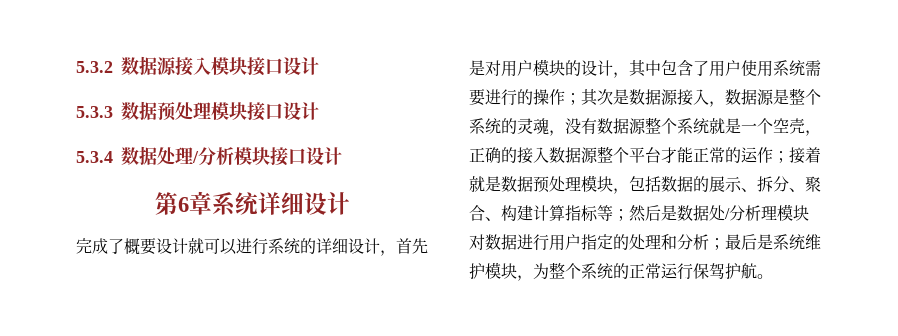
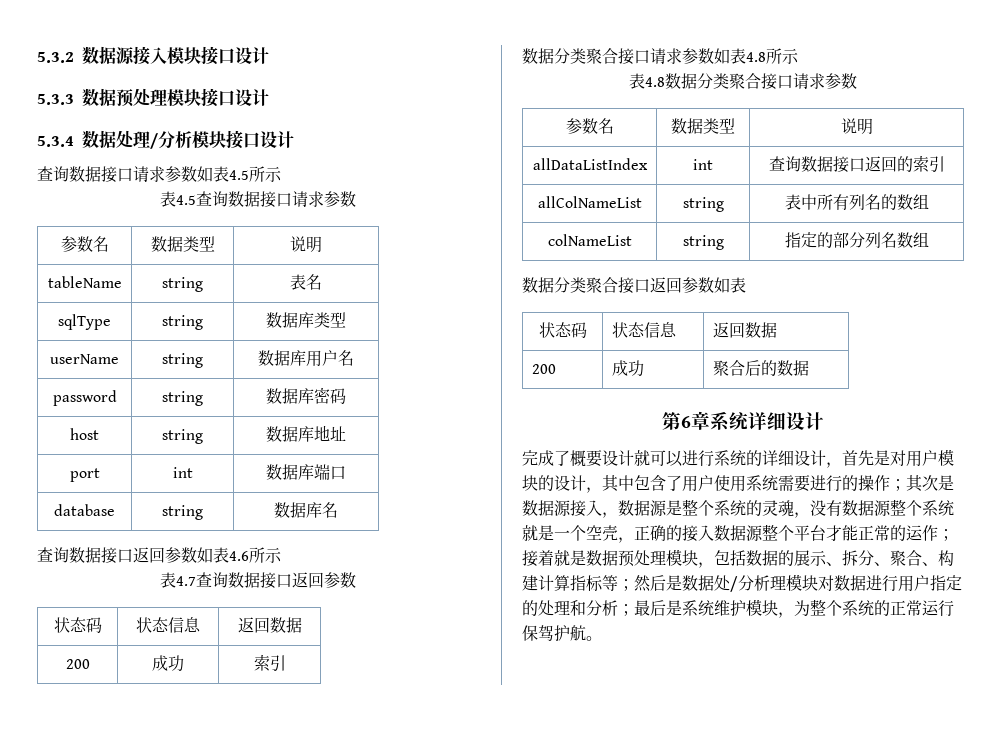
(342, 156) none -> [37,166,282,183] [160,191,356,208] [60,236,109,252] [150,236,215,252] [290,236,322,253] [47,276,122,288] [162,277,203,292] [290,274,322,290] [58,314,111,330] [162,315,203,330] [266,312,346,328] [50,354,119,364] [162,353,203,368] [258,350,354,367] [52,390,117,406] [162,391,203,406] [266,387,346,404] [70,428,99,440] [162,429,203,444] [266,425,346,442] [69,468,100,482] [172,467,193,478] [266,464,346,480] [54,504,115,516] [162,505,203,520] [274,502,338,518] [37,547,282,564] [160,572,356,589] [53,617,102,633] [136,617,201,633] [237,617,302,633] [65,659,90,669] [152,655,184,672] [253,654,286,672] [522,48,799,65] [629,73,857,90] [565,118,614,134] [671,118,735,134] [840,118,873,135] [532,158,648,170] [693,159,713,170] [768,155,945,173] [537,196,642,208] [682,197,724,212] [784,194,929,210] [547,234,632,246] [682,235,724,250] [784,232,929,248] [522,277,746,294] [538,322,587,338] [611,322,677,338] [712,322,777,338] [531,364,556,374] [611,360,644,377] [712,360,809,376] // 查询数据接口请求参数如表4.5所示 // 表4.5查询数据接口请求参数 // 参数名 | 数据类型 | 说明 // tableName | string | 表名 // sqlType | string | 数据库类型 // userName | string | 数据库用户名 // password | string | 数据库密码 // host | string | 数据库地址 // port | int | 数据库端口 // database | string | 数据库名 // 查询数据接口返回参数如表4.6所示 // 表4.7查询数据接口返回参数 // 状态码 | 状态信息 | 返回数据 // 200 | 成功 | 索引 // 数据分类聚合接口请求参数如表4.8所示 // 表4.8数据分类聚合接口请求参数 // 参数名 | 数据类型 | 说明 // allDataListIndex | int | 查询数据接口返回的索引 // allColNameList | string | 表中所有列名的数组 // colNameList | string | 指定的部分列名数组 // 数据分类聚合接口返回参数如表 // 状态码 | 状态信息 | 返回数据 // 200 | 成功 | 聚合后的数据

